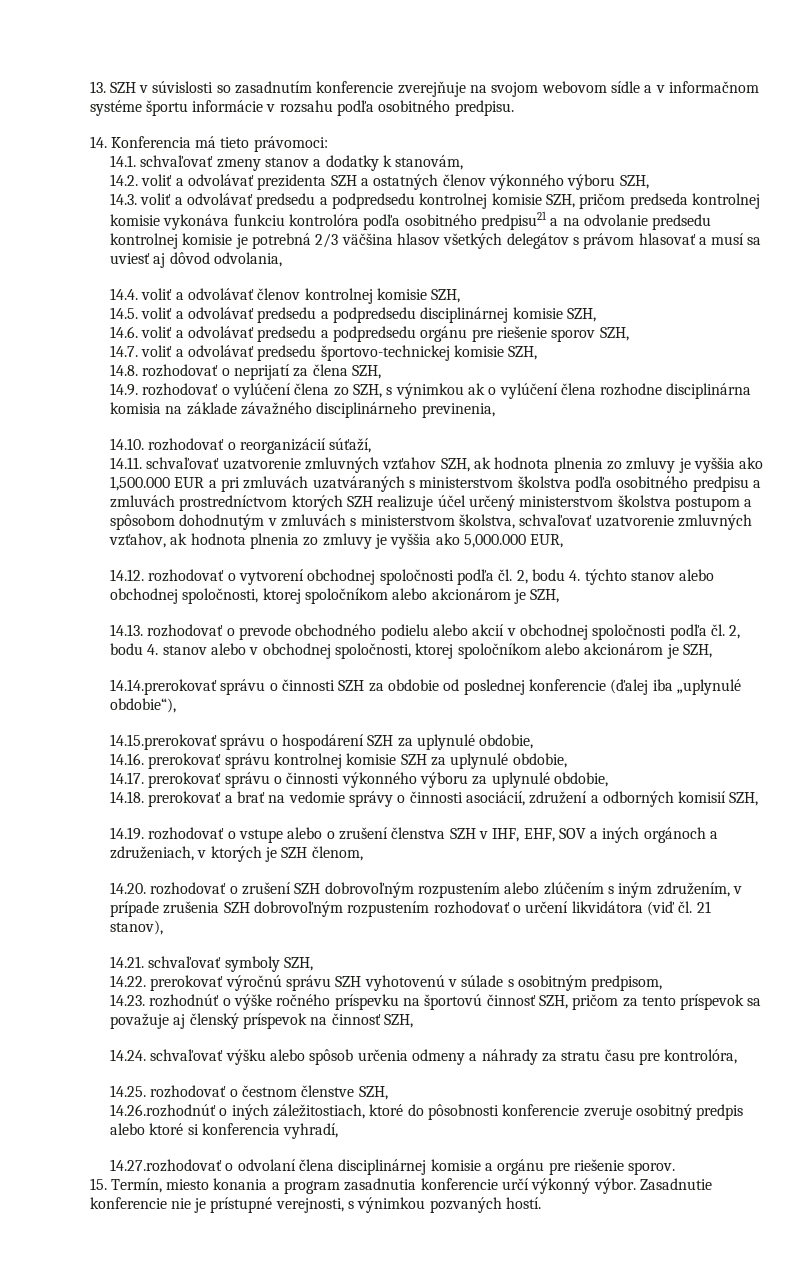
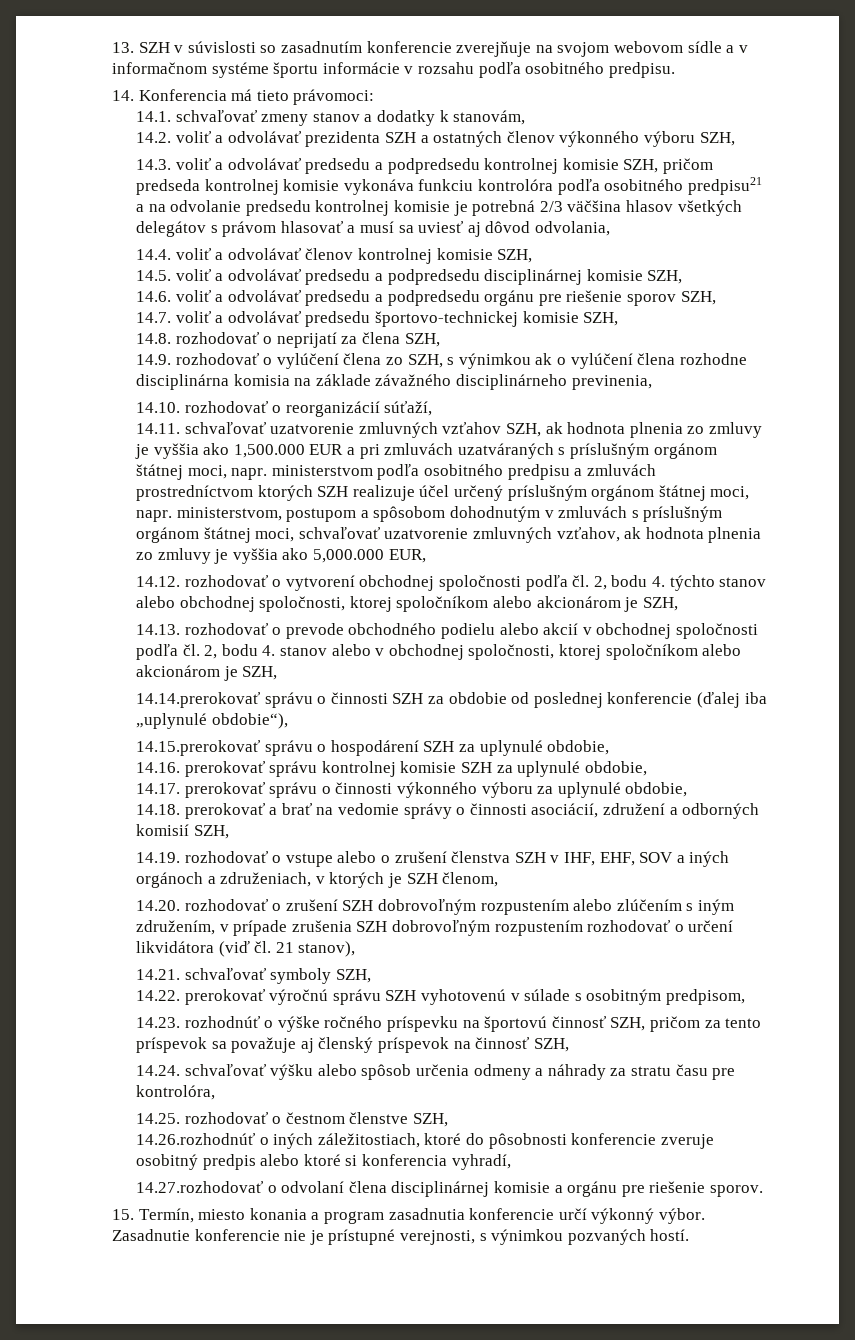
[419,476,571,488] ministerstvom školstva -> [569,443,717,459] [136,464,373,480] príslušným orgánom štátnej moci, napr. ministerstvom
[519,495,671,507] ministerstvom školstva -> [507,485,750,501] [136,507,282,522] príslušným orgánom štátnej moci, napr. ministerstvom,
[360,514,515,529] ministerstvom školstva, -> [643,506,723,522] [136,527,295,543] príslušným orgánom štátnej moci,

